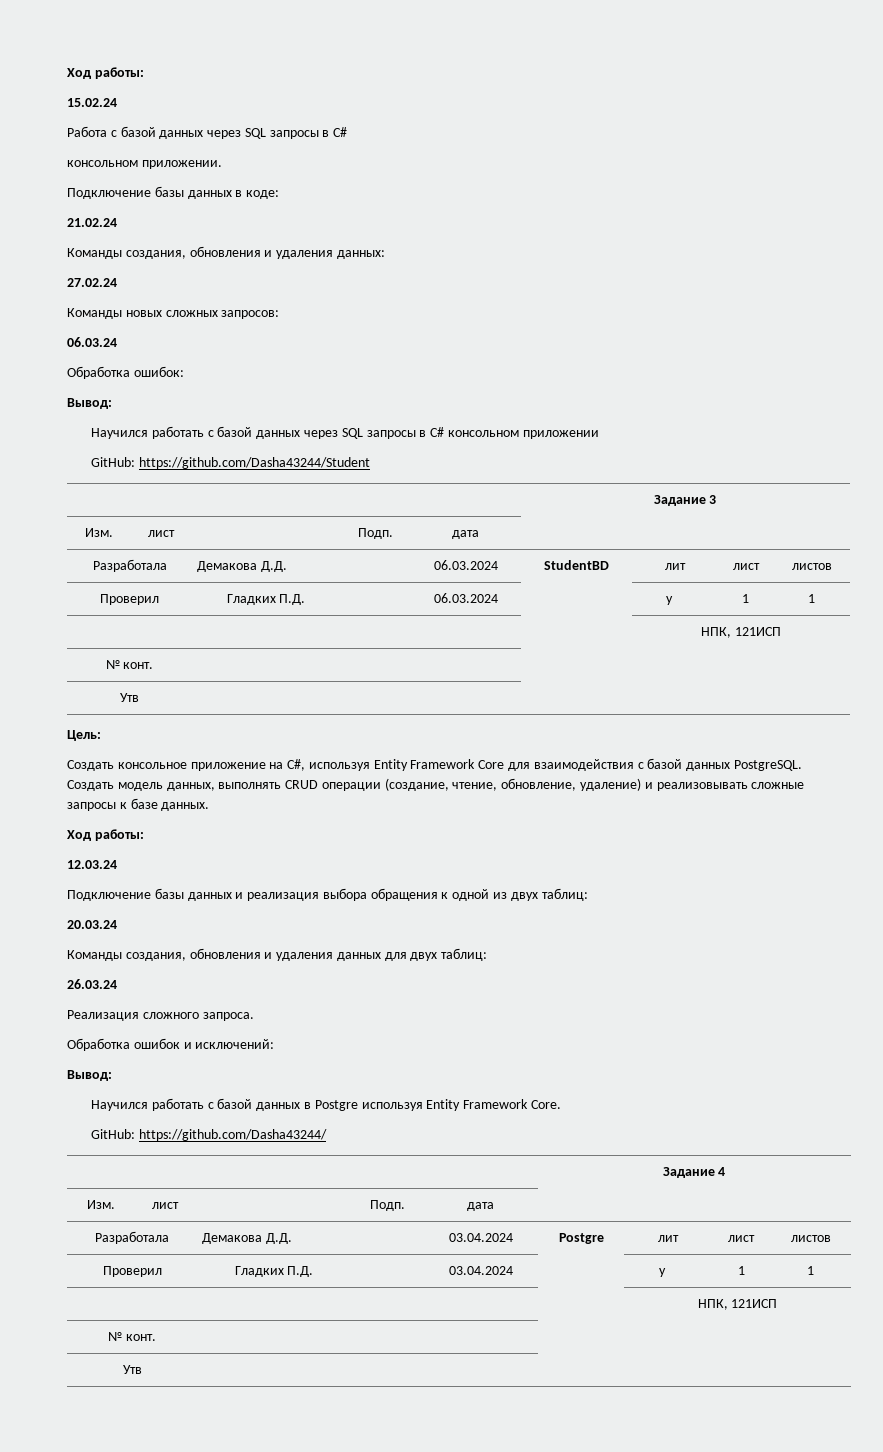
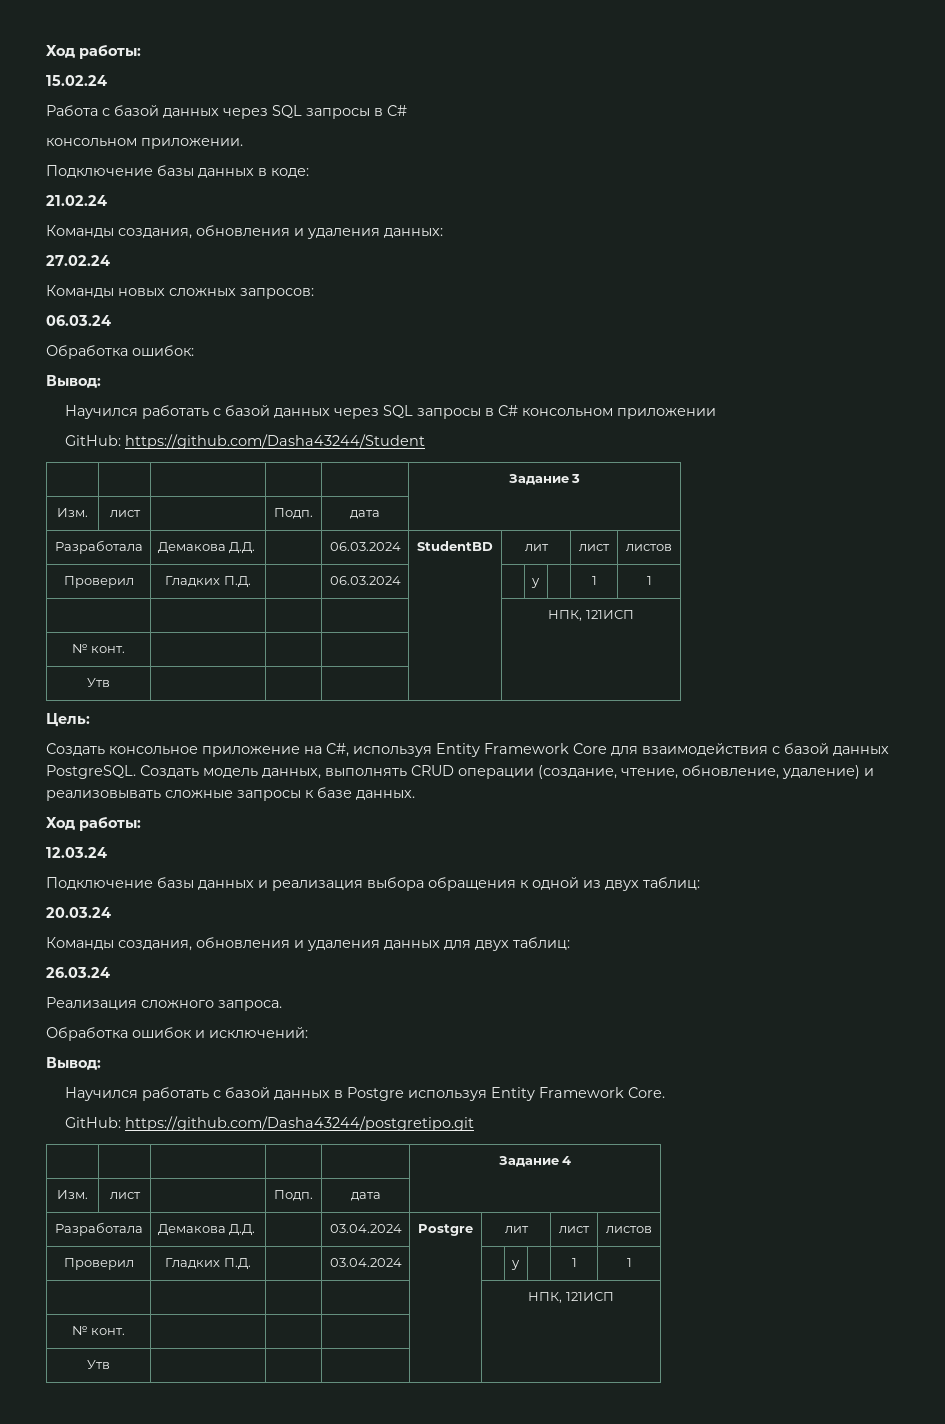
[138,1129,327,1141] https://github.com/Dasha43244/ -> [125,1116,475,1131] https://github.com/Dasha43244/postgretipo.git

